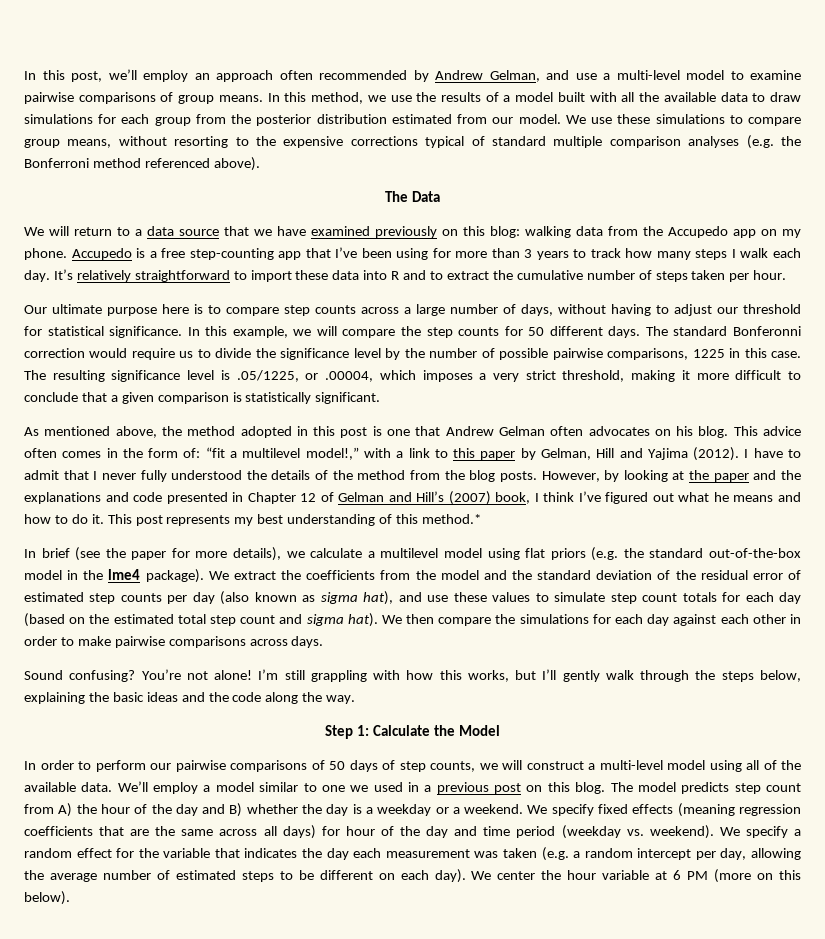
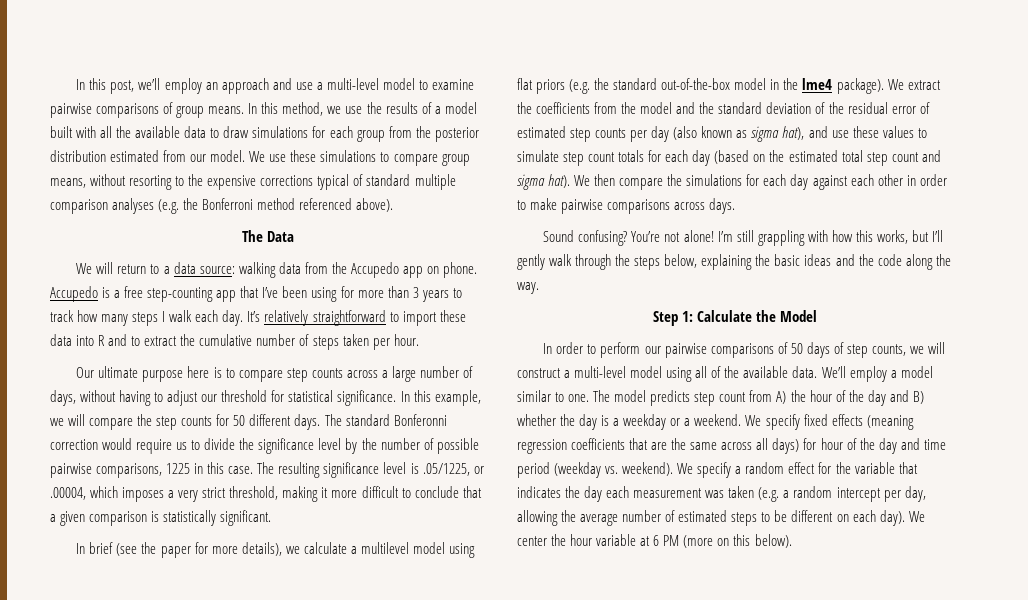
[279,70,540,82] often recommended by Andrew Gelman, -> (269, 86) none
[179,226,520,238] source that we have examined previously on this blog: -> [199,266,235,274] source:
[782,229,801,238] my -> (439, 270) none
[24,426,801,438] [24,447,801,461] [24,470,801,482] [24,491,801,505] [24,514,481,526] // As mentioned above, the method adopted in this post is one that Andrew Gelman often advocates on his blog. This advice often comes in the form of: “fit a multilevel model!,” with a link to this paper by Gelman, Hill and Yajima (2012). I have to admit that I never fully understood the details of the method from the blog posts. However, by looking at the paper and the explanations and code presented in Chapter 12 of Gelman and Hill’s (2007) book, I think I’ve figured out what he means and how to do it. This post represents my best understanding of this method.* -> (272, 518) none
[321,782,606,794] one we used in a previous post on this blog. -> [568,394,590,402] one.

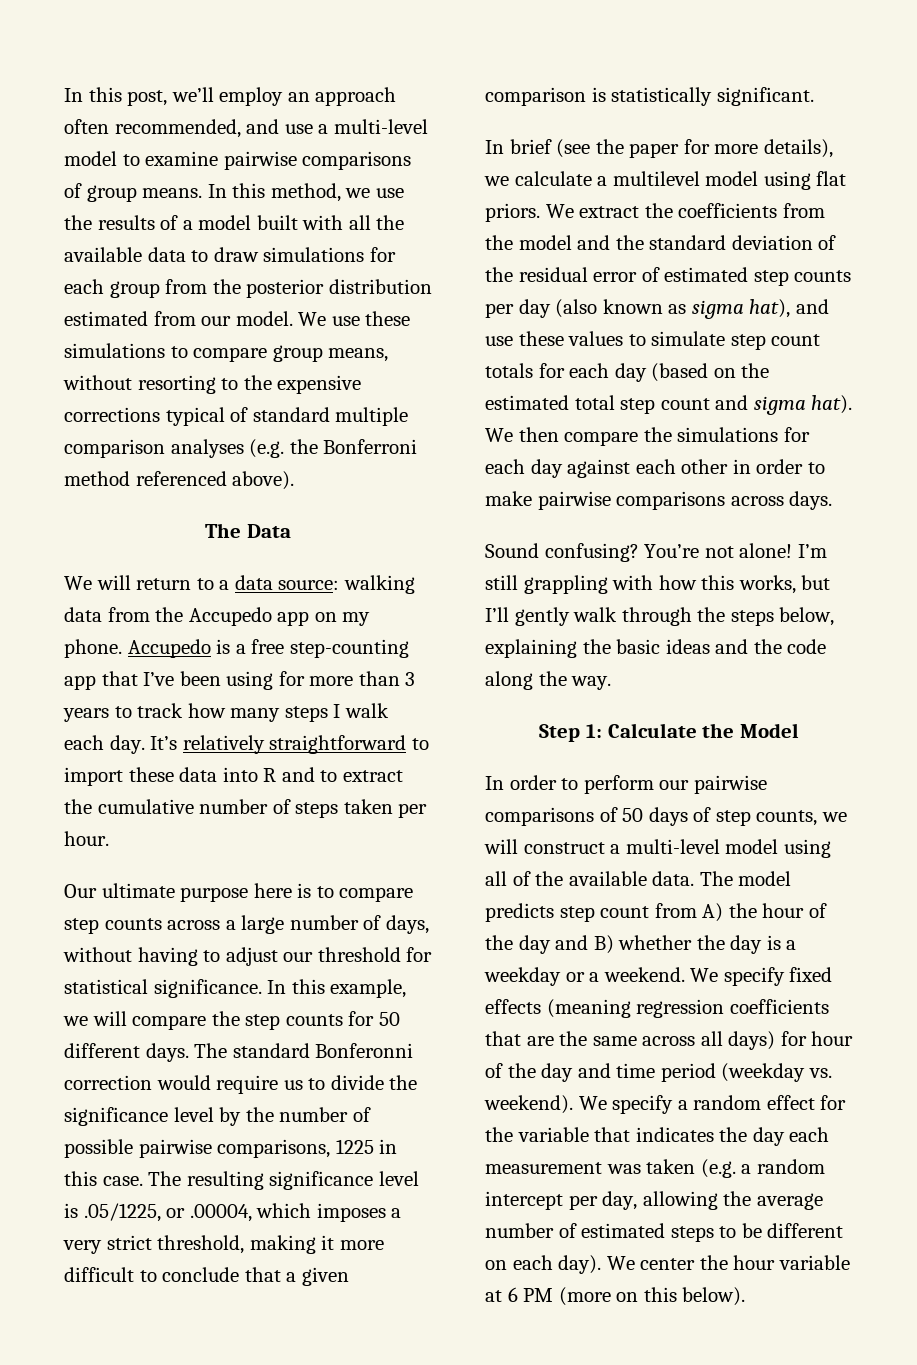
(269, 86) none -> [64,119,241,138] often recommended,
(439, 270) none -> [342,612,371,626] my
[536,78,884,94] priors (e.g. the standard out-of-the-box model in the lme4 package). -> [485,203,540,222] priors.
[821,366,933,382] [517,390,590,402] We’ll employ a model similar to one. -> (695, 878) none

